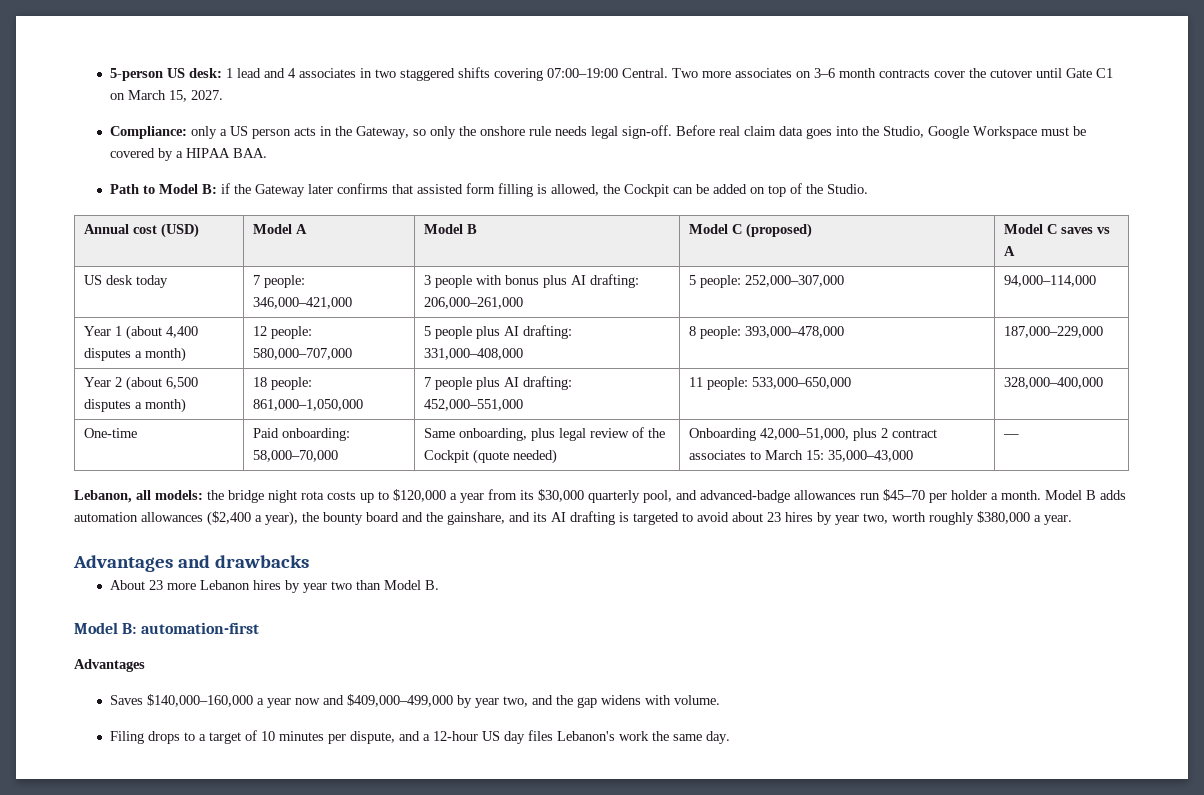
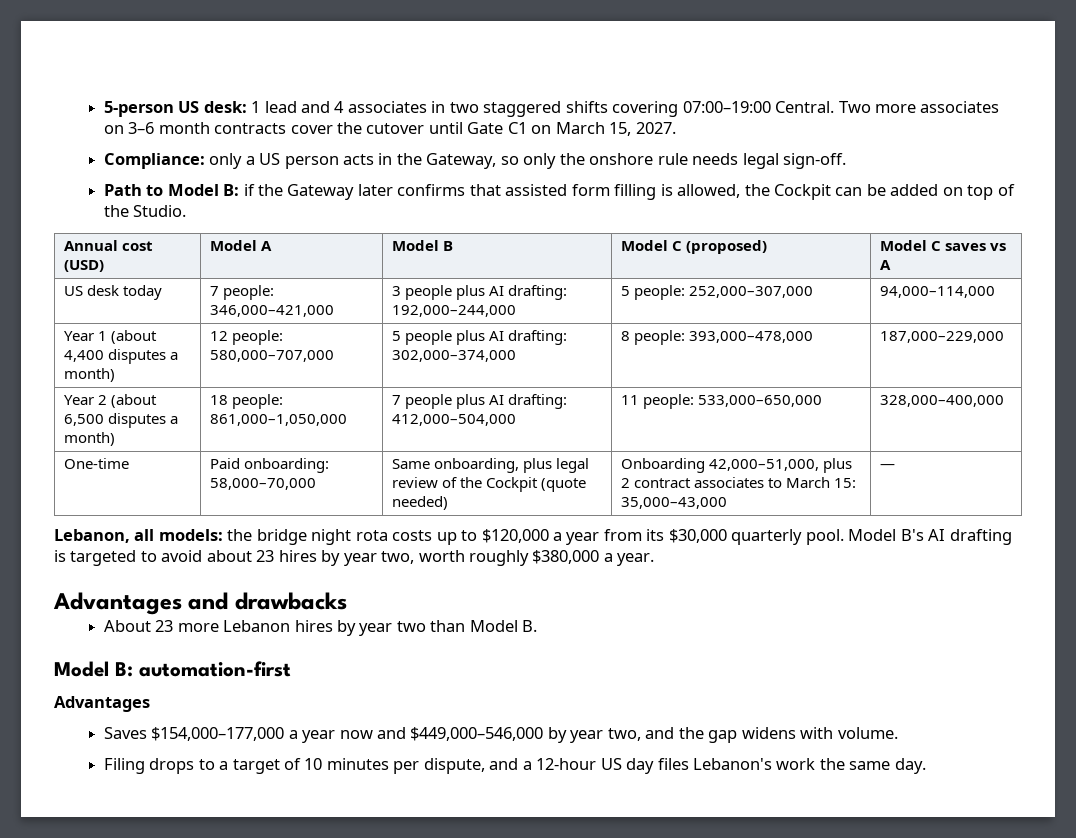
[676,125,1087,139] [110,148,268,161] Before real claim data goes into the Studio, Google Workspace must be covered by a HIPAA BAA. -> (847, 161) none
[476,274,640,288] [424,297,524,309] with bonus plus AI drafting: 206,000–261,000 -> [456,285,568,300] [391,305,516,317] plus AI drafting: 192,000–244,000
[424,348,524,360] 331,000–408,000 -> [391,350,516,362] 302,000–374,000
[424,399,524,411] 452,000–551,000 -> [391,414,516,426] 412,000–504,000
[643,489,1126,503] [74,511,547,526] pool, and advanced-badge allowances run $45–70 per holder a month. Model B adds automation allowances ($2,400 a year), the bounty board and the gainshare, and its -> [805,529,924,545] pool. Model B's
[147,694,254,707] $140,000–160,000 -> [151,727,285,741] $154,000–177,000
[347,694,454,707] $409,000–499,000 -> [410,727,544,741] $449,000–546,000

